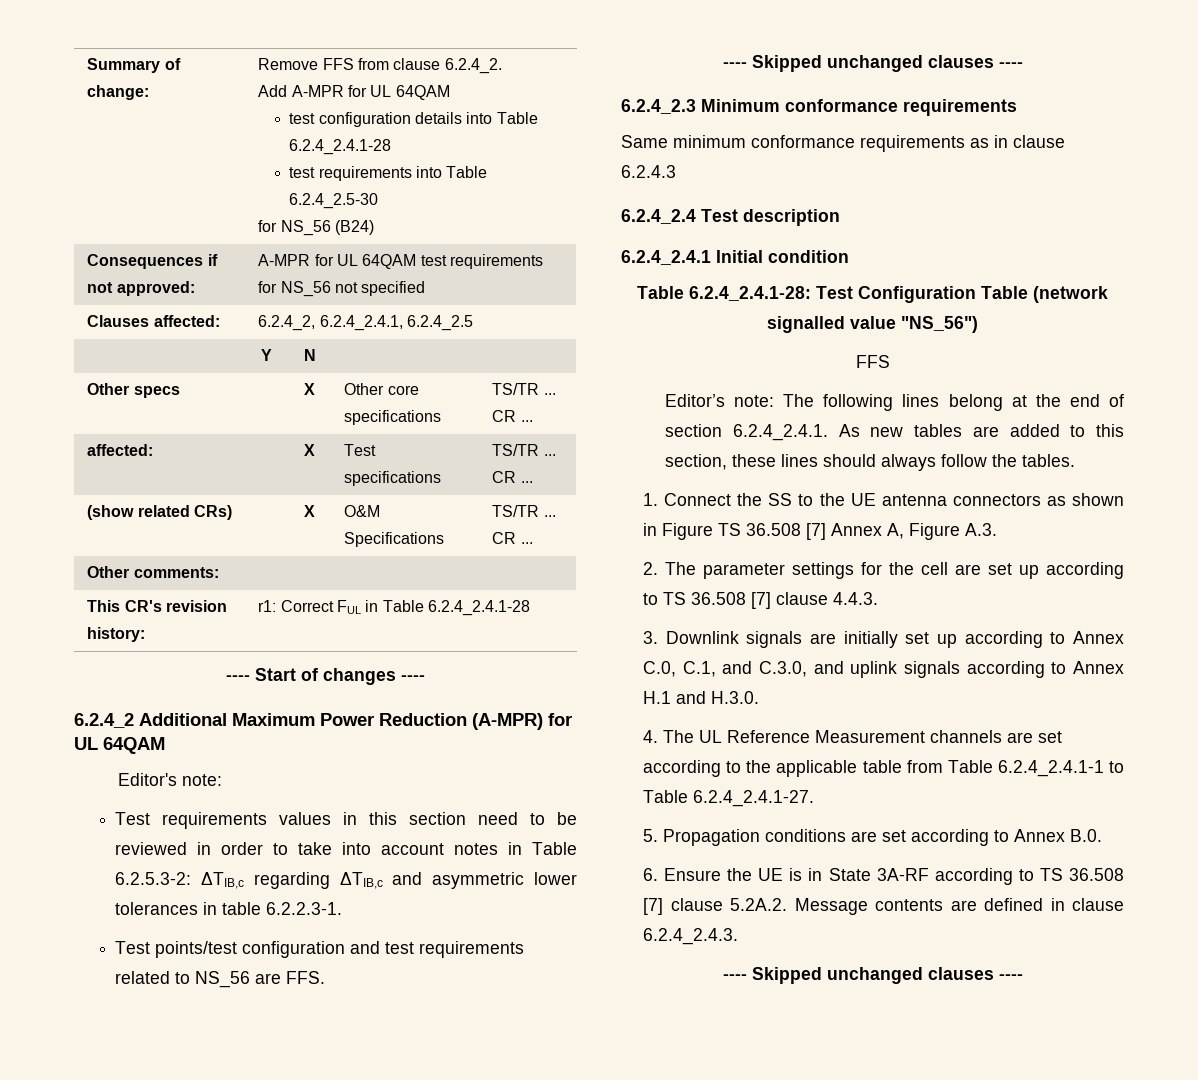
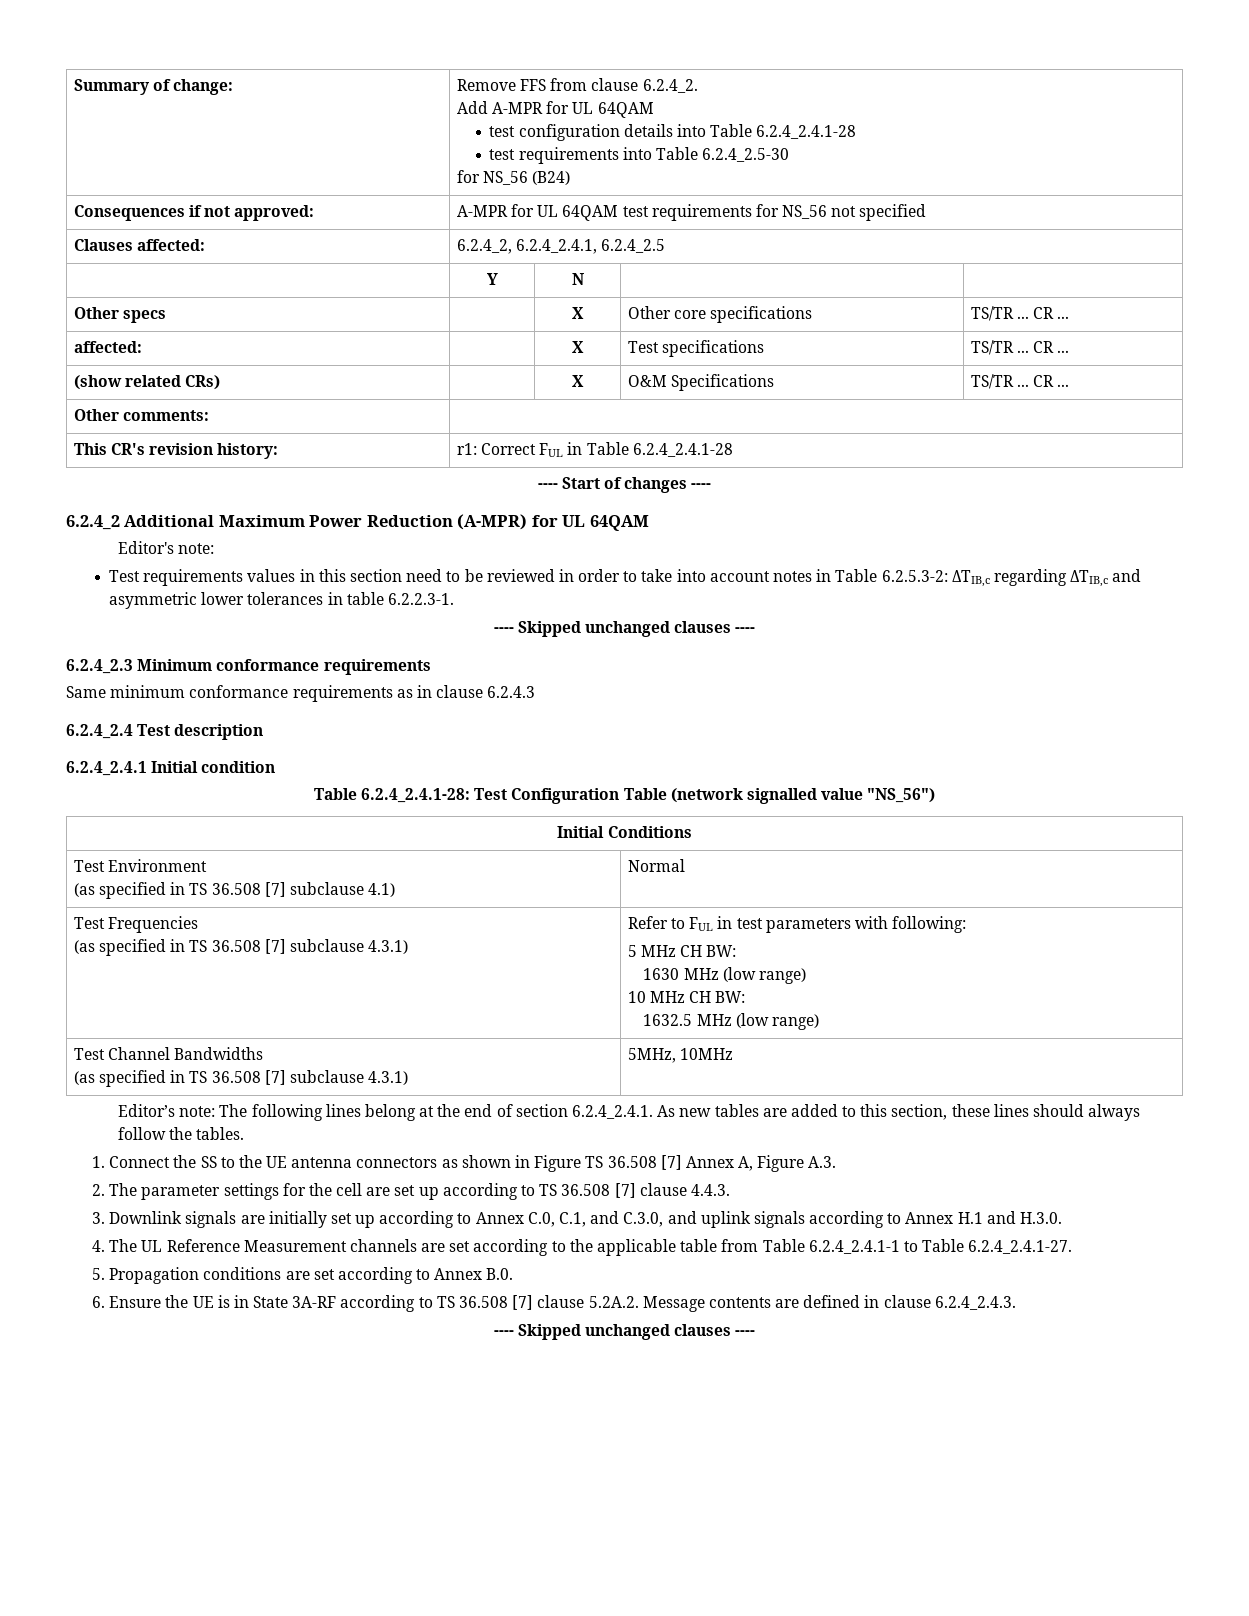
[115,941,525,958] [115,971,326,988] // Test points/test configuration and test requirements related to NS_56 are FFS. -> (454, 599) none
[855,355,890,368] // FFS -> [557,826,692,838] [73,859,208,872] [73,882,396,899] [627,859,685,872] [73,916,199,933] [73,939,409,956] [627,916,967,933] [627,945,737,957] [643,967,806,984] [627,991,746,1003] [643,1013,819,1030] [73,1047,264,1060] [73,1070,409,1087] [627,1048,734,1063] // Initial Conditions // Test Environment // (as specified in TS 36.508 [7] subclause 4.1) | Normal // Test Frequencies // (as specified in TS 36.508 [7] subclause 4.3.1) | Refer to FUL in test parameters with following: // 5 MHz CH BW: // 1630 MHz (low range) // 10 MHz CH BW: // 1632.5 MHz (low range) // Test Channel Bandwidths // (as specified in TS 36.508 [7] subclause 4.3.1) | 5MHz, 10MHz

